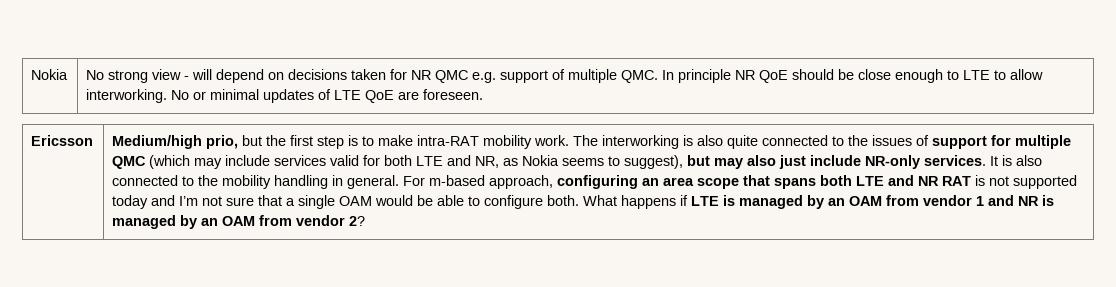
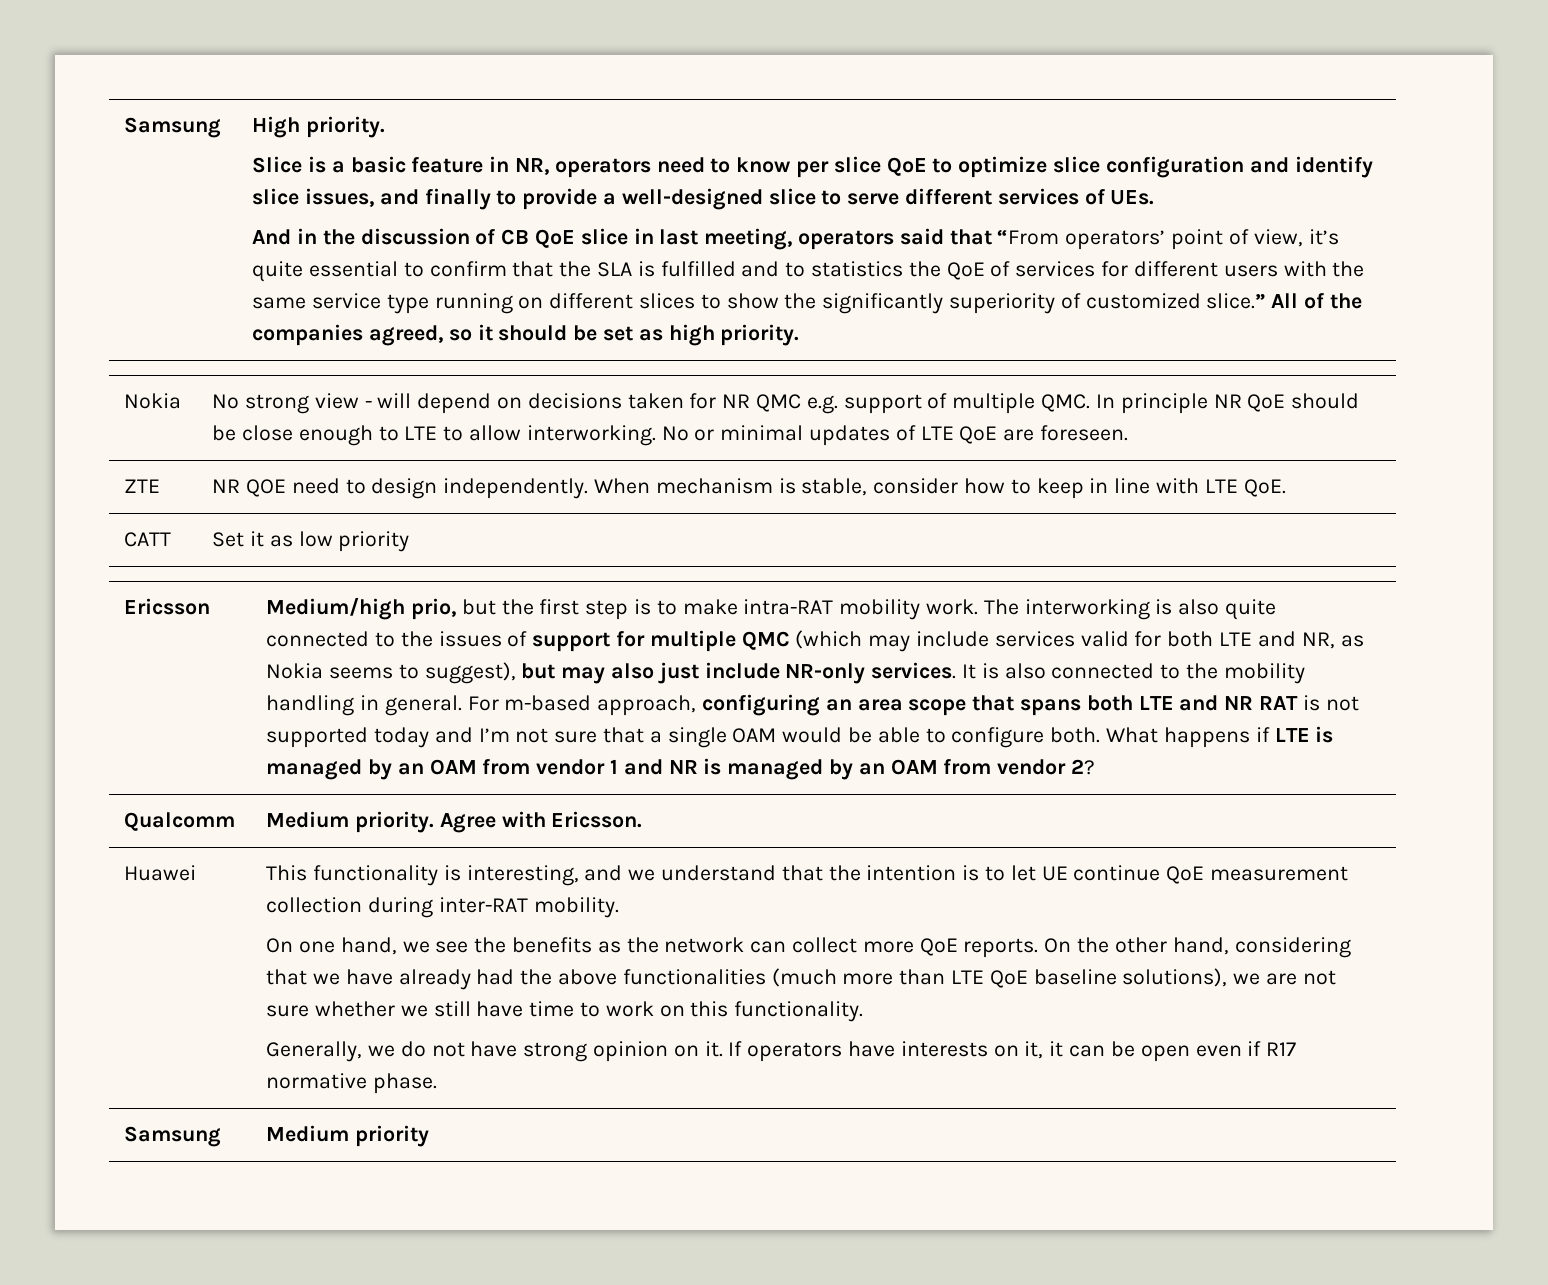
(31, 74) none -> [124,117,222,138] [252,116,386,138] [252,156,1373,178] [252,188,1155,210] [252,228,1339,250] [252,261,1365,282] [252,293,1362,314] [252,324,800,346] Samsung | High priority. // Slice is a basic feature in NR, operators need to know per slice QoE to optimize slice configuration and identify slice issues, and finally to provide a well-designed slice to serve different services of UEs. // And in the discussion of CB QoE slice in last meeting, operators said that “From operators’ point of view, it’s quite essential to confirm that the SLA is fulfilled and to statistics the QoE of services for different users with the same service type running on different slices to show the significantly superiority of customized slice.” All of the companies agreed, so it should be set as high priority. //
(484, 94) none -> [124,479,161,493] [212,478,1286,499] [124,532,172,547] [212,531,410,552] // ZTE | NR QOE need to design independently. When mechanism is stable, consider how to keep in line with LTE QoE. // CATT | Set it as low priority
(366, 221) none -> [124,812,236,831] [266,811,643,833] [124,865,197,881] [266,865,1349,886] [266,897,619,918] [266,937,1351,958] [266,968,1336,990] [266,1001,864,1022] [266,1041,1297,1062] [266,1073,438,1094] [124,1126,222,1147] [266,1125,430,1147] // Qualcomm | Medium priority. Agree with Ericsson. // Huawei | This functionality is interesting, and we understand that the intention is to let UE continue QoE measurement collection during inter-RAT mobility. // On one hand, we see the benefits as the network can collect more QoE reports. On the other hand, considering that we have already had the above functionalities (much more than LTE QoE baseline solutions), we are not sure whether we still have time to work on this functionality. // Generally, we do not have strong opinion on it. If operators have interests on it, it can be open even if R17 normative phase. // Samsung | Medium priority

